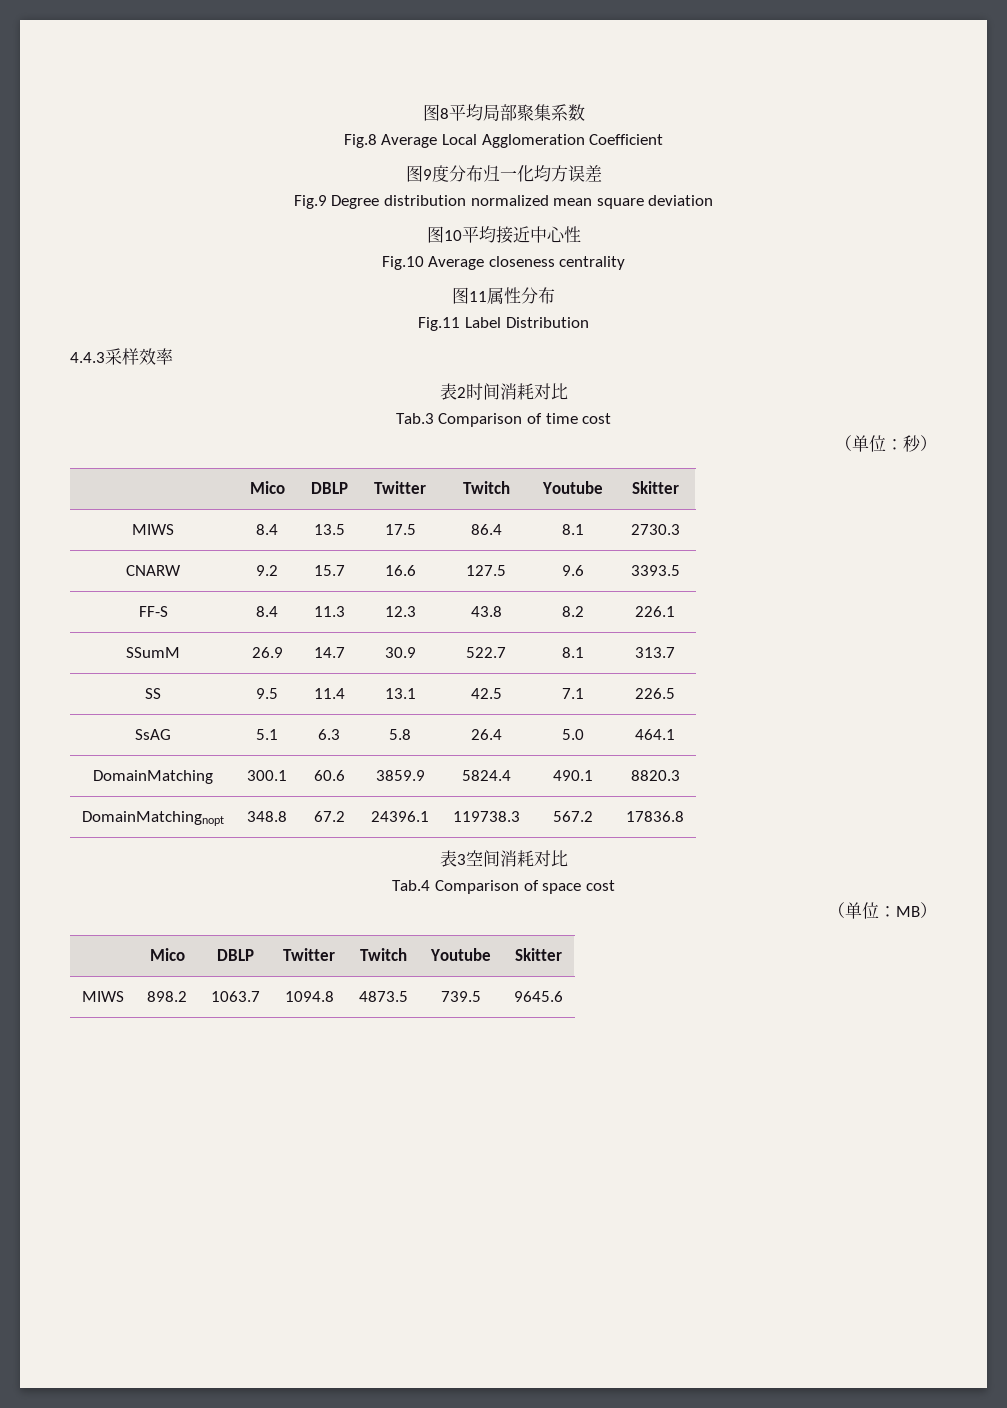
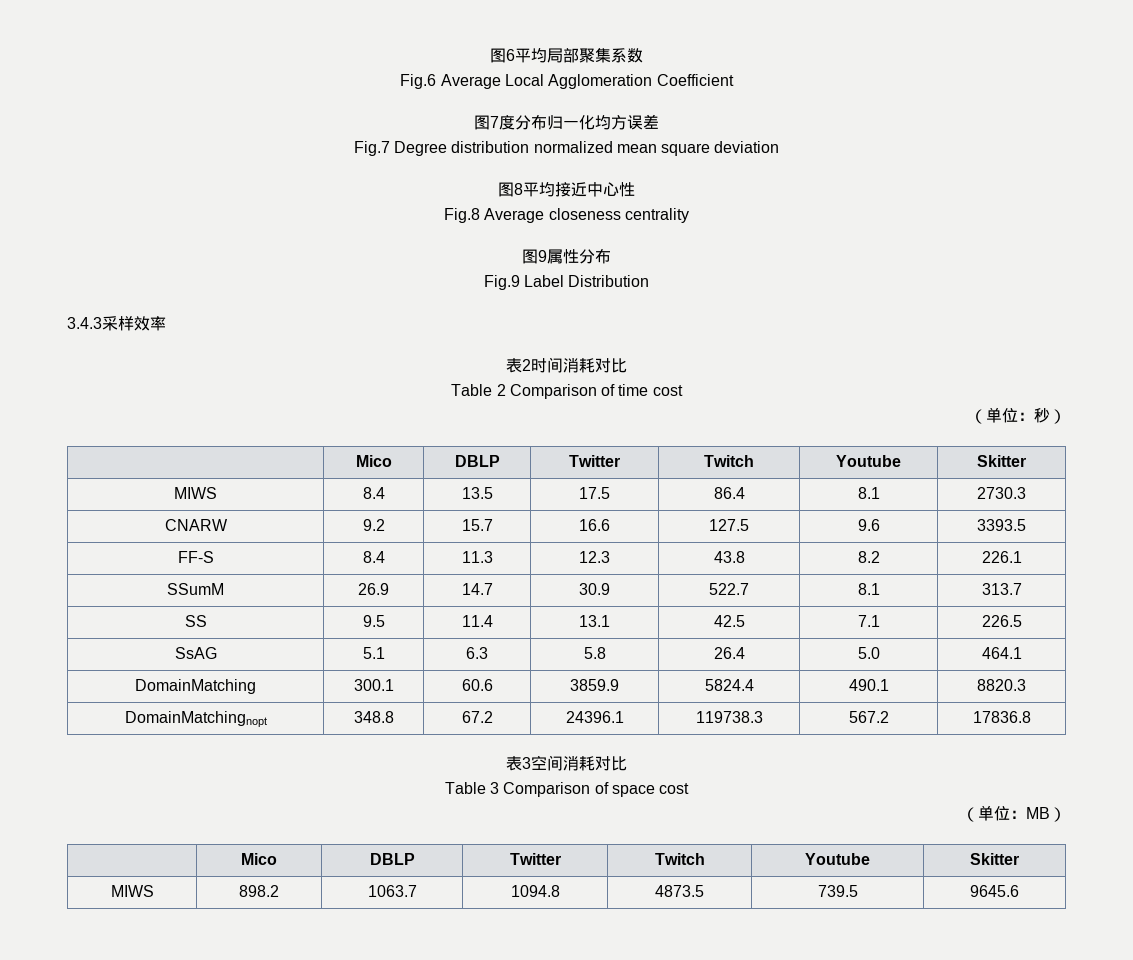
[422,104,449,121] 图8 -> [490,48,515,63] 图6
[343,134,377,148] Fig.8 -> [400,74,437,89] Fig.6
[422,169,432,180] 9 -> [490,116,499,128] 7
[293,195,327,209] Fig.9 -> [353,141,390,156] Fig.7
[443,230,462,241] 10 -> [514,183,523,195] 8
[381,256,424,270] Fig.10 -> [444,208,481,223] Fig.8
[469,291,487,302] 11 -> [538,250,547,262] 9
[418,317,461,331] Fig.11 -> [483,275,520,290] Fig.9
[70,352,105,363] 4.4.3 -> [67,317,102,329] 3.4.3
[395,413,434,424] Tab.3 -> [451,384,506,396] Table 2
[392,880,431,891] Tab.4 -> [444,782,500,794] Table 3

